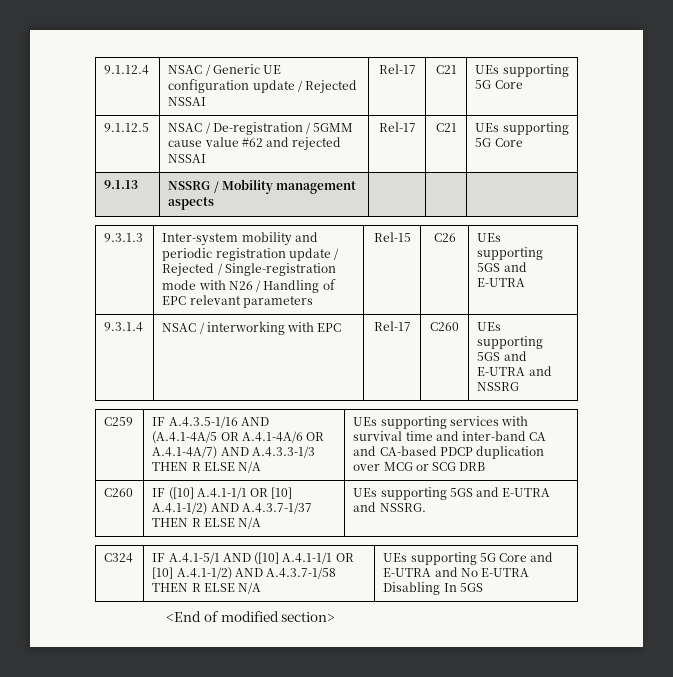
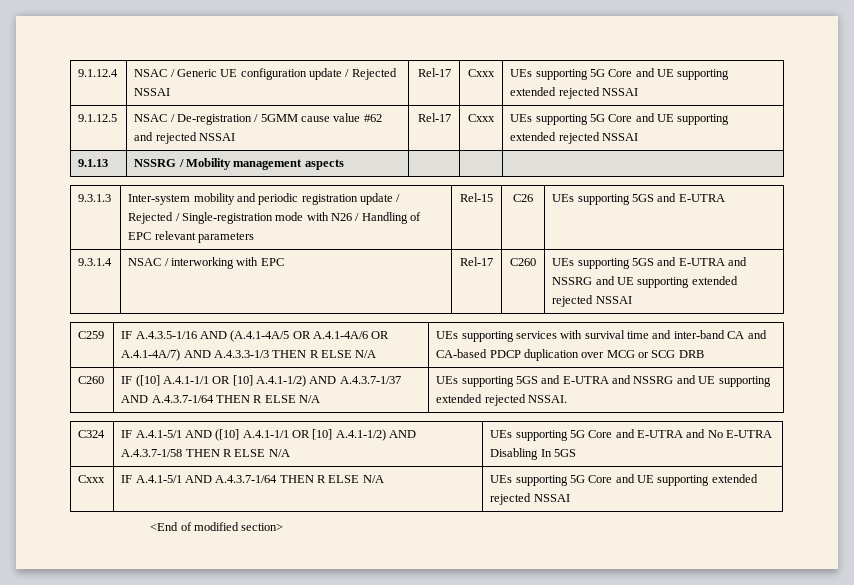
[435,65,457,74] [475,64,569,77] [475,80,523,89] C21 | UEs supporting 5G Core -> [468,69,495,77] [510,68,730,80] [510,87,638,99] Cxxx | UEs supporting 5G Core and UE supporting extended rejected NSSAI
[435,123,457,132] [475,122,569,135] [475,138,523,147] C21 | UEs supporting 5G Core -> [468,114,495,122] [510,113,730,125] [510,132,638,144] Cxxx | UEs supporting 5G Core and UE supporting extended rejected NSSAI
(520, 386) none -> [595,276,738,288] [552,295,632,307] and UE supporting extended rejected NSSAI
(312, 508) none -> [121,395,214,403] AND A.4.3.7-1/64
[379,503,426,512] NSSRG. -> [633,375,771,387] [436,394,567,406] NSSRG and UE supporting extended rejected NSSAI.
(483, 587) none -> [78,475,106,483] [121,475,384,483] [490,474,758,486] [490,493,570,505] // Cxxx | IF A.4.1-5/1 AND A.4.3.7-1/64 THEN R ELSE N/A | UEs supporting 5G Core and UE supporting extended rejected NSSAI

